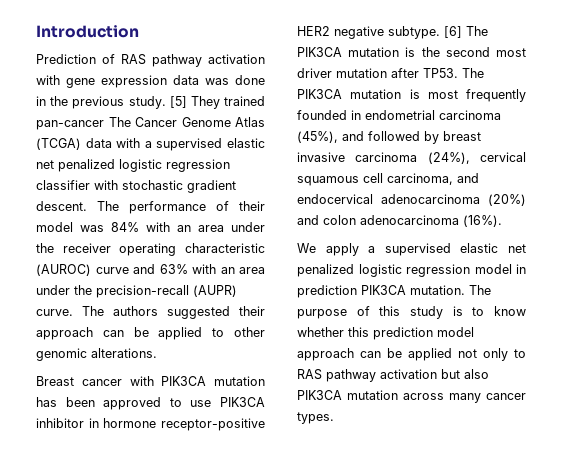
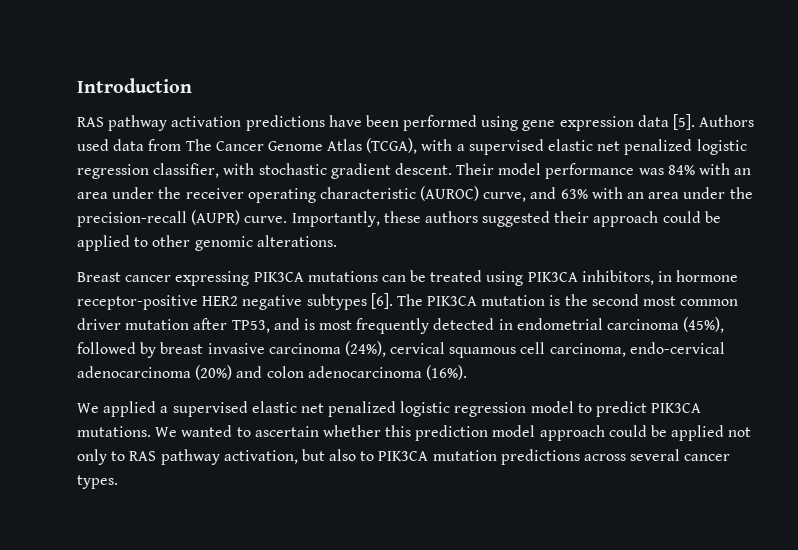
[36,54,265,67] [36,75,265,88] [36,96,265,109] [36,120,104,130] Prediction of RAS pathway activation with gene expression data was done in the previous study. [5] They trained pan-cancer -> [77,114,755,131] [77,139,182,151] RAS pathway activation predictions have been performed using gene expression data [5]. Authors used data from
[36,138,112,150] (TCGA) data -> [366,138,418,154] (TCGA),
[36,180,90,190] classifier -> [153,163,220,178] classifier,
[97,201,265,214] [36,222,73,232] The performance of their model -> [456,163,635,179] Their model performance
[95,267,129,274] curve -> [483,192,527,202] curve,
[82,306,104,316] The -> [291,211,421,227] Importantly, these
[102,330,124,337] can -> [662,211,701,223] could
[129,376,265,386] [36,397,265,410] [36,418,84,428] with PIK3CA mutation has been approved to use PIK3CA inhibitor -> [175,270,654,286] expressing PIK3CA mutations can be treated using PIK3CA inhibitors,
[388,26,462,39] subtype. [6] -> [306,293,393,310] subtypes [6].
(526, 52) none -> [680,299,739,306] common
[423,68,484,78] [297,89,402,99] TP53. The PIK3CA mutation -> [231,318,300,333] TP53, and
[297,110,347,120] founded -> [433,318,495,330] detected
[342,131,364,141] and -> (725, 325) none
[457,173,479,183] [297,194,373,204] and endocervical -> [629,342,725,354] endo-cervical
[325,243,359,256] apply -> [103,401,157,417] applied
[516,264,526,274] [297,285,491,298] [297,306,526,319] in prediction PIK3CA mutation. The purpose of this study is to know -> [577,401,702,417] [77,425,319,437] to predict PIK3CA mutations. We wanted to ascertain
[360,351,381,358] can -> [608,425,647,437] could
[380,369,437,379] activation -> [223,450,298,464] activation,
[297,390,481,403] PIK3CA mutation across many -> [360,449,681,465] to PIK3CA mutation predictions across several

